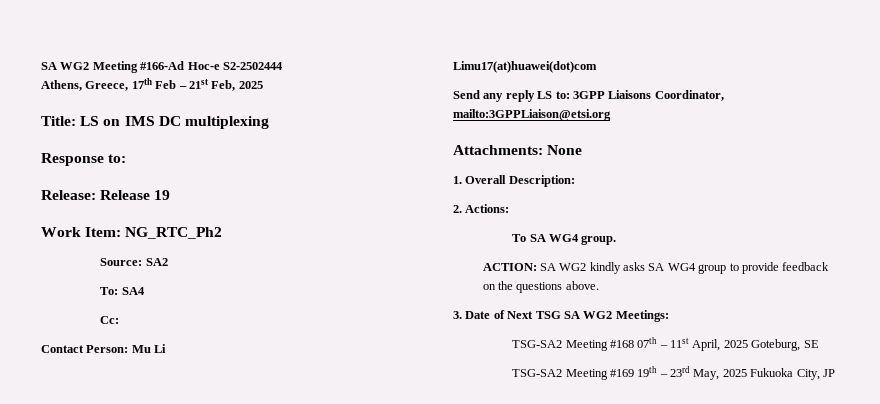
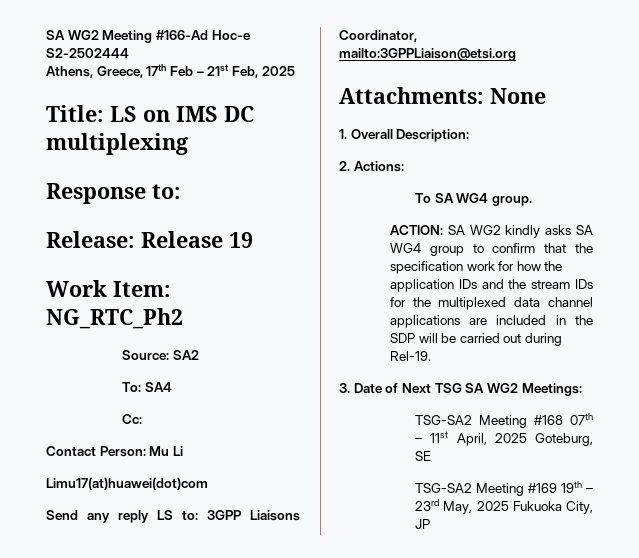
[741,262,830,274] [482,281,599,293] provide feedback on the questions above. -> [492,243,593,253] [389,261,563,274] [389,279,593,292] [389,297,593,310] [389,315,593,328] [389,333,563,346] [389,351,431,361] confirm that the specification work for how the application IDs and the stream IDs for the multiplexed data channel applications are included in the SDP will be carried out during Rel-19.

